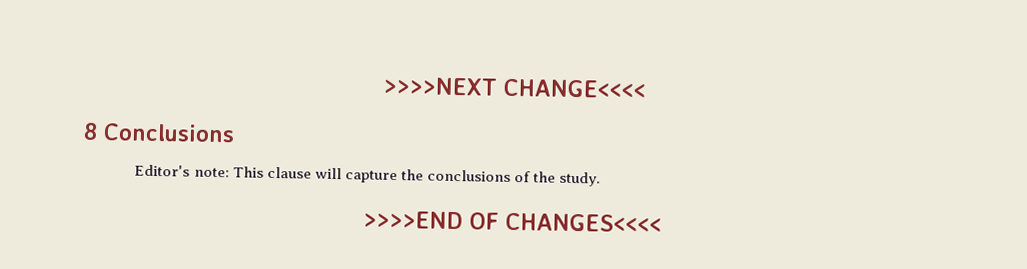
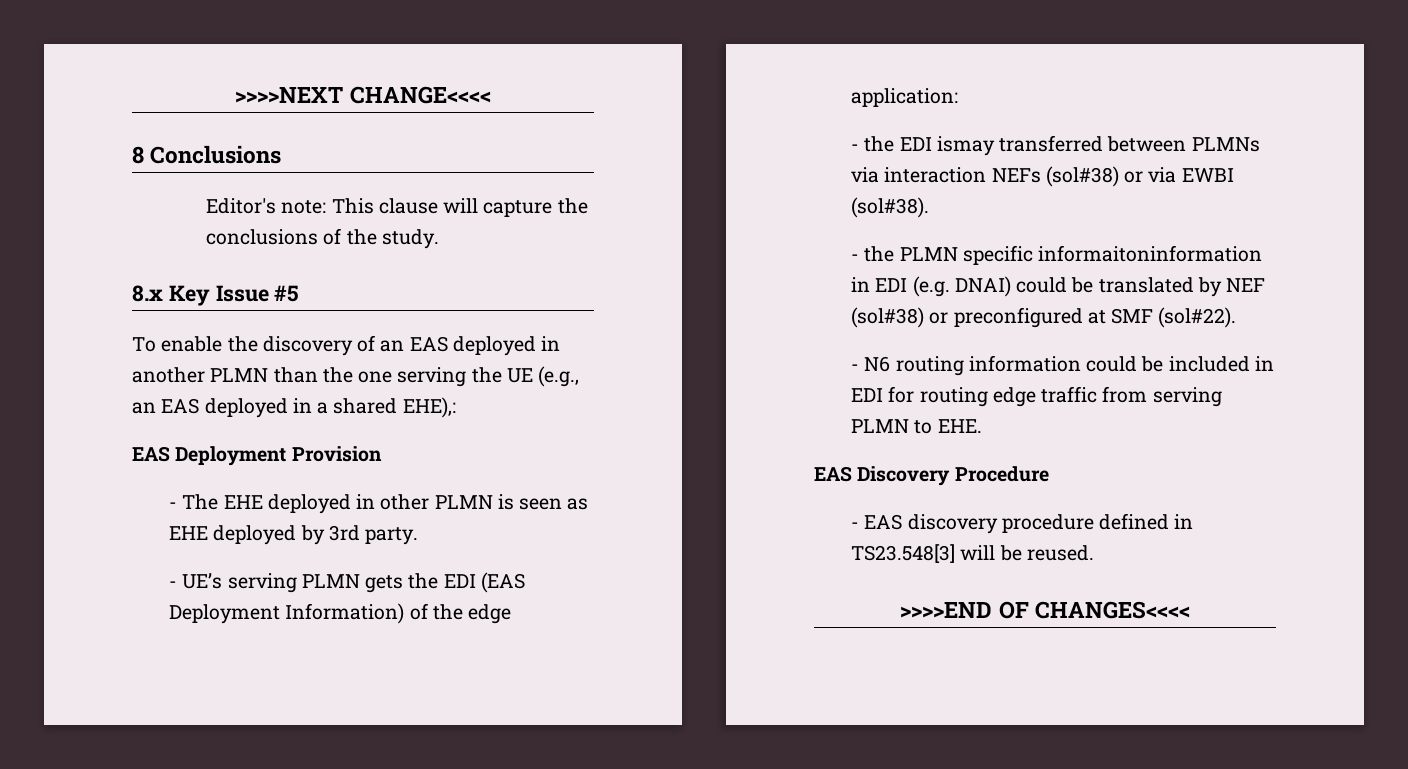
(601, 179) none -> [132,285,299,306] [132,335,561,356] [132,366,580,387] [132,397,456,418] [132,446,382,466] [169,494,589,514] [169,525,419,545] [169,572,525,593] [169,603,512,624] [851,88,959,107] [851,135,1260,156] [851,166,1234,187] [851,197,930,218] [851,245,1263,265] [851,276,1266,297] [851,307,1237,328] [851,355,1274,376] [851,386,1222,407] [851,419,982,434] [814,466,1049,486] [851,513,1194,534] [851,544,1094,563] // 8.x Key Issue #5 // To enable the discovery of an EAS deployed in another PLMN than the one serving the UE (e.g., an EAS deployed in a shared EHE),: // EAS Deployment Provision // - The EHE deployed in other PLMN is seen as EHE deployed by 3rd party. // - UE’s serving PLMN gets the EDI (EAS Deployment Information) of the edge application: // - the EDI ismay transferred between PLMNs via interaction NEFs (sol#38) or via EWBI (sol#38). // - the PLMN specific informaitoninformation in EDI (e.g. DNAI) could be translated by NEF (sol#38) or preconfigured at SMF (sol#22). // - N6 routing information could be included in EDI for routing edge traffic from serving PLMN to EHE. // EAS Discovery Procedure // - EAS discovery procedure defined in TS23.548[3] will be reused.

